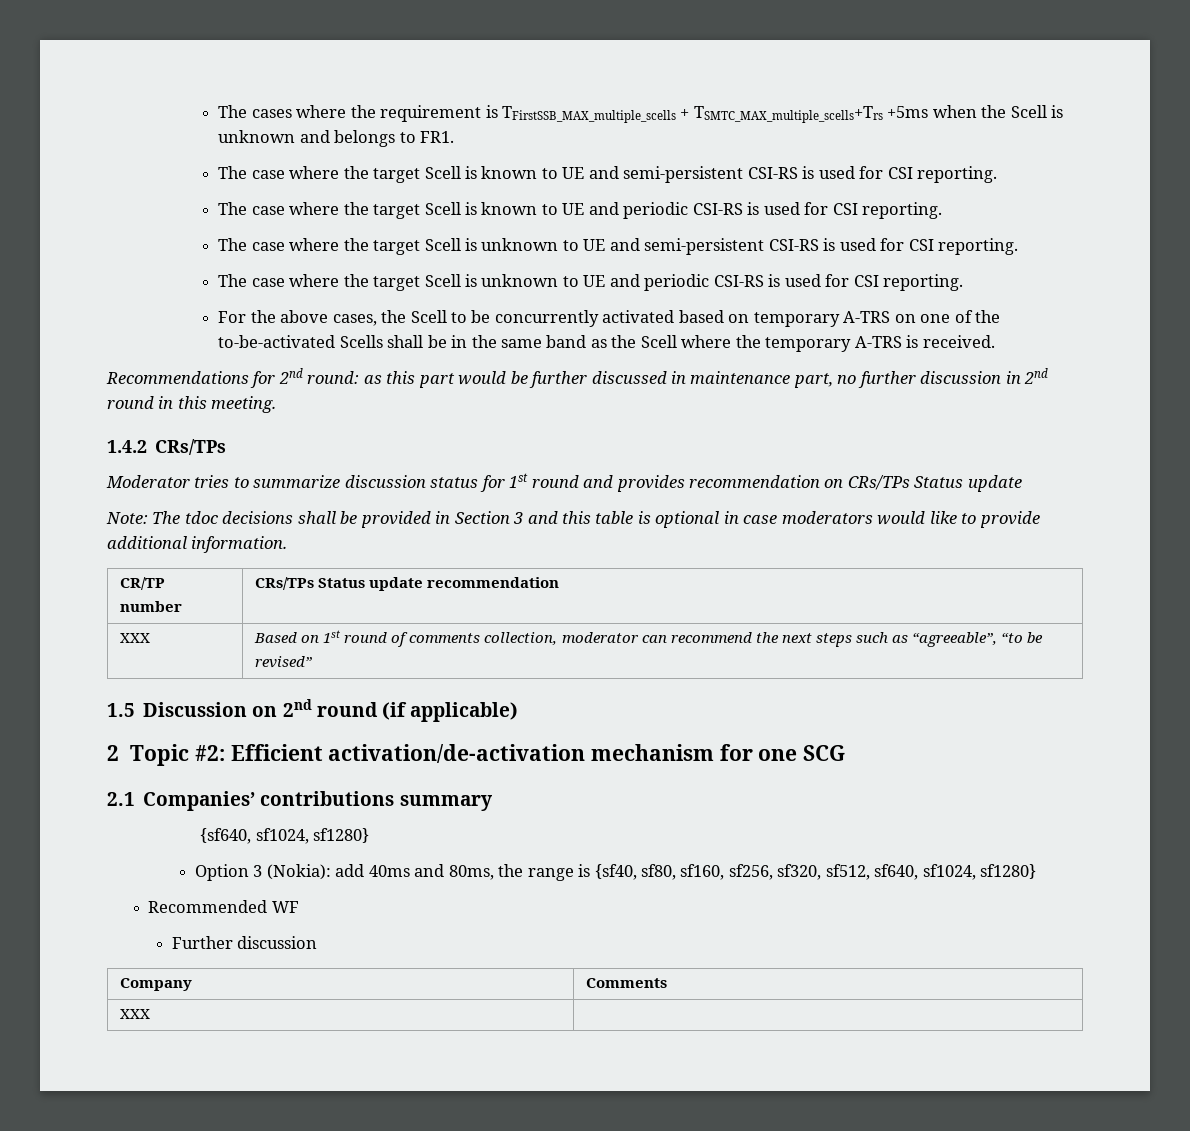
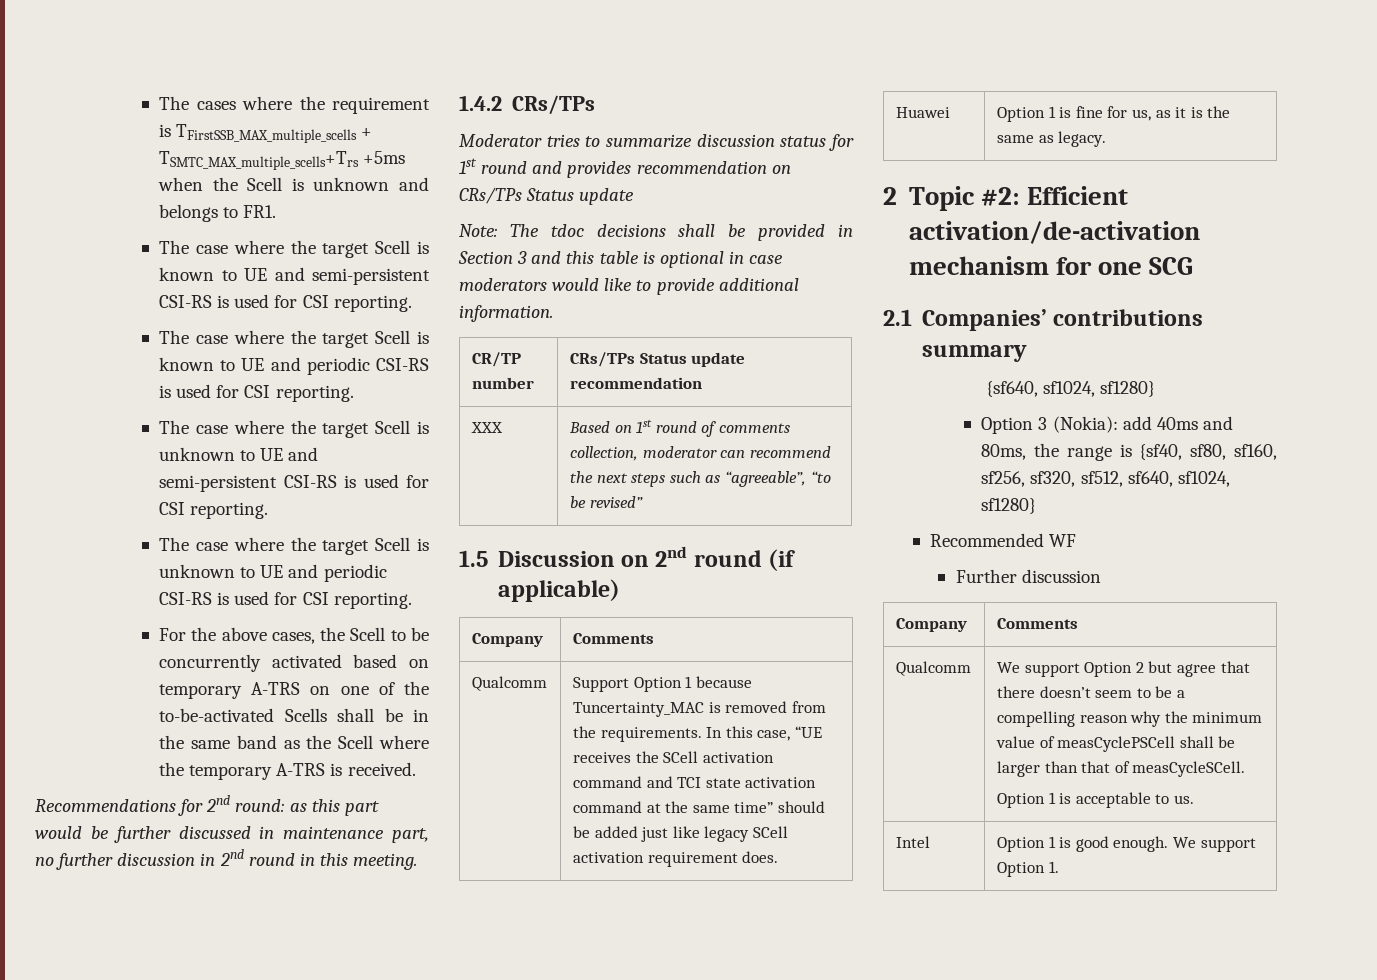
(518, 712) none -> [471,633,543,647] [572,633,654,644] [471,676,547,691] [572,676,752,692] [572,701,826,717] [572,726,822,742] [572,751,774,763] [572,776,817,788] [572,801,825,813] [572,826,788,842] [572,851,779,867] [895,107,950,118] [996,106,1231,122] [996,131,1107,147] // Company | Comments // Qualcomm | Support Option 1 because Tuncertainty_MAC is removed from the requirements. In this case, “UE receives the SCell activation command and TCI state activation command at the same time” should be added just like legacy SCell activation requirement does. // Huawei | Option 1 is fine for us, as it is the same as legacy.
[120,1009,151,1019] XXX | -> [895,661,971,676] [996,661,1250,677] [996,686,1185,698] [996,711,1263,727] [995,736,1236,752] [996,761,1246,777] [996,792,1194,808] [895,836,930,848] [996,836,1256,852] [996,861,1059,877] Qualcomm | We support Option 2 but agree that there doesn’t seem to be a compelling reason why the minimum value of measCyclePSCell shall be larger than that of measCycleSCell. // Option 1 is acceptable to us. // Intel | Option 1 is good enough. We support Option 1.

